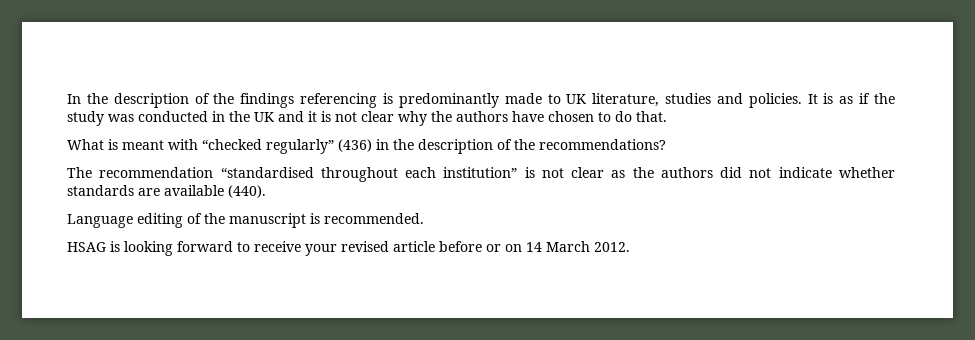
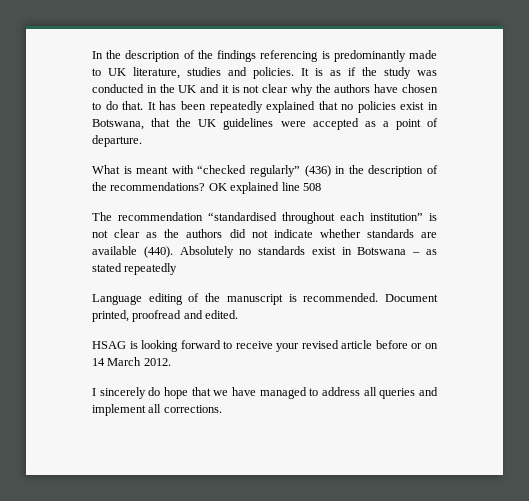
(667, 116) none -> [147,101,438,113] [92,118,439,130] [92,135,142,147] It has been repeatedly explained that no policies exist in Botswana, that the UK guidelines were accepted as a point of departure.
(666, 144) none -> [208,182,321,194] OK explained line 508
(266, 191) none -> [179,246,437,258] [92,263,178,275] Absolutely no standards exist in Botswana – as stated repeatedly
(424, 218) none -> [385,294,439,302] [92,310,239,322] Document printed, proofread and edited.
(630, 247) none -> [92,387,439,399] [92,404,222,416] // I sincerely do hope that we have managed to address all queries and implement all corrections.

